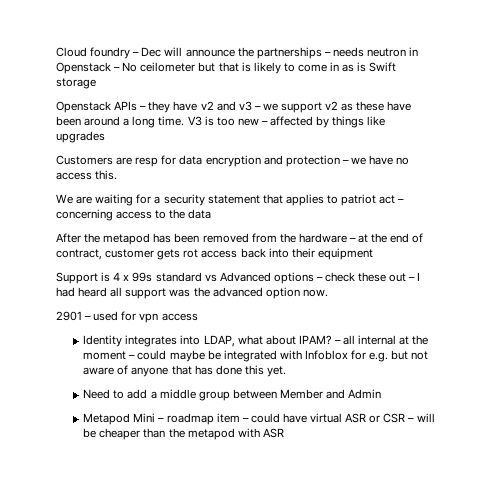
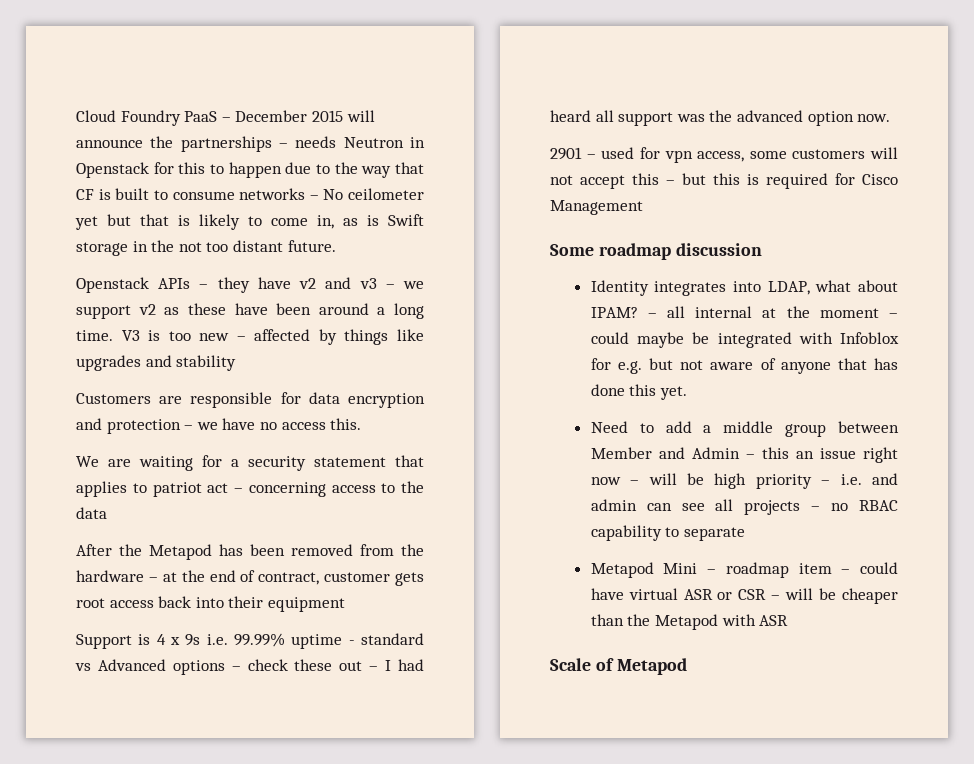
[90,47,162,59] foundry – Dec -> [120,110,343,126] Foundry PaaS – December 2015
[367,48,407,57] neutron -> [343,137,404,148] Neutron
(111, 68) none -> [153,162,424,178] [76,188,306,200] for this to happen due to the way that CF is built to consume networks
(196, 67) none -> [75,216,98,230] yet
[330,62,340,71] in -> [317,215,334,229] in,
(96, 83) none -> [132,240,336,252] in the not too distant future.
(105, 137) none -> [145,355,237,371] and stability
[135,157,159,167] resp -> [190,392,273,408] responsible
[103,233,151,245] metapod -> [149,544,212,560] Metapod
[183,249,199,258] rot -> [76,598,105,608] root
[132,272,153,282] 99s -> [185,633,355,649] 9s i.e. 99.99% uptime -
[161,313,198,321] access -> [697,147,898,162] [550,173,898,189] [550,200,643,215] [550,243,762,260] access, some customers will not accept this – but this is required for Cisco Management // Some roadmap discussion
(382, 394) none -> [745,447,898,463] [590,473,898,489] [590,499,898,515] [590,525,745,541] – this an issue right now – will be high priority – i.e. and admin can see all projects – no RBAC capability to separate
[187,428,235,440] metapod -> [654,614,718,630] Metapod
(284, 433) none -> [550,658,687,675] // Scale of Metapod

